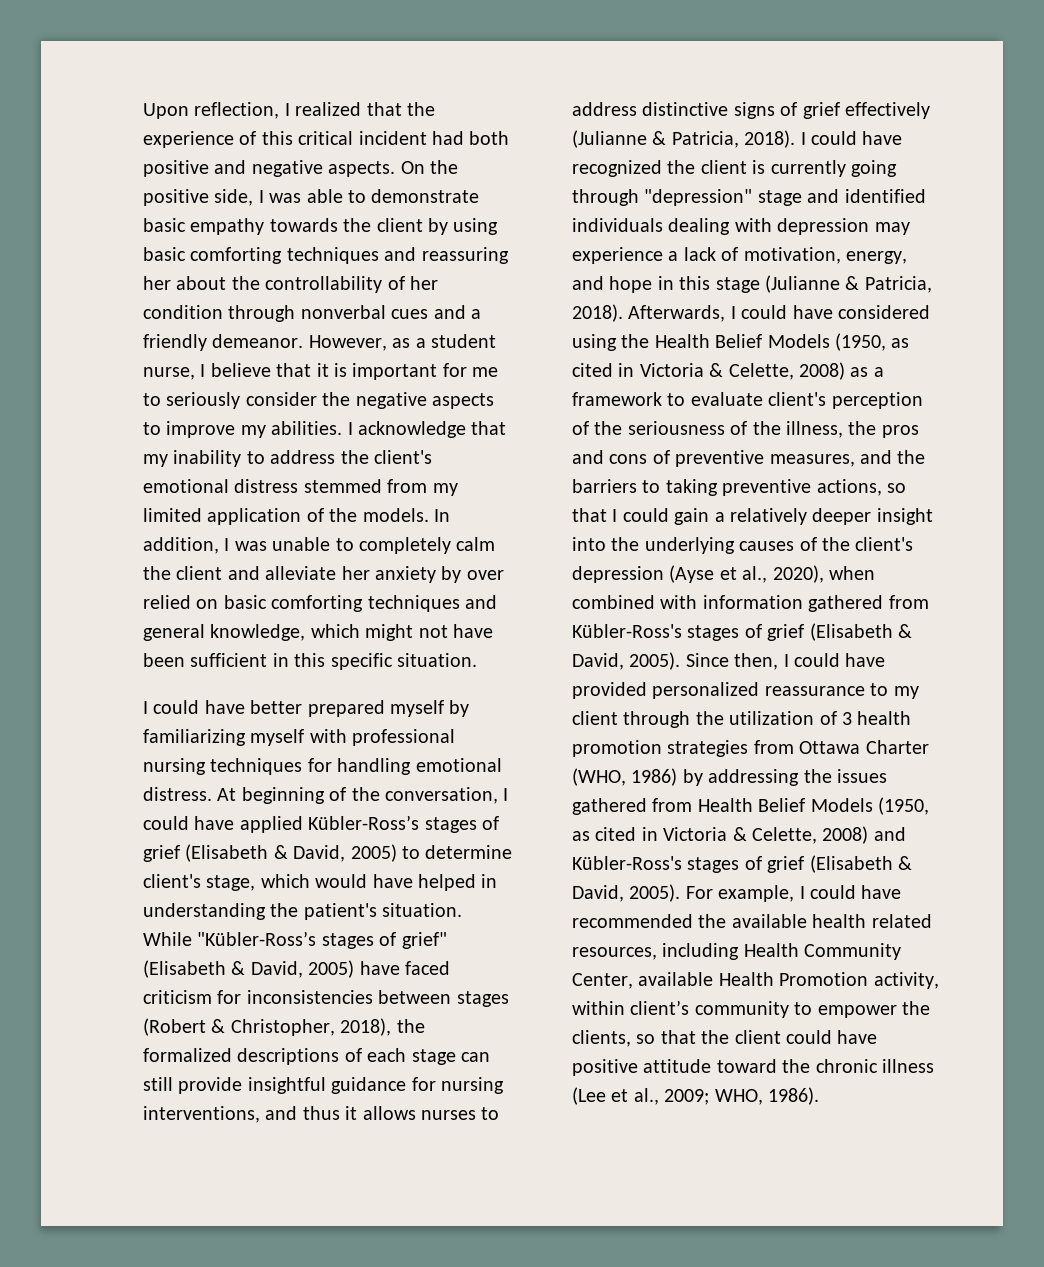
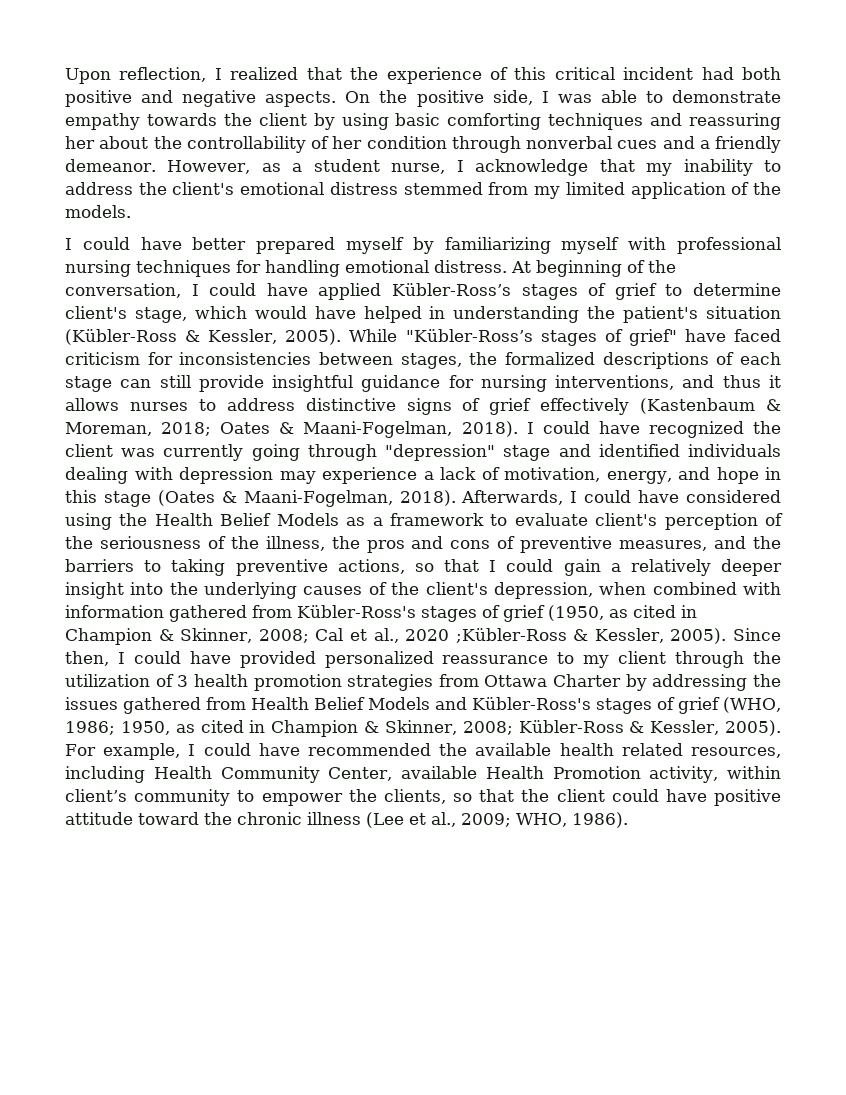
[143,218,186,232] basic -> (781, 96) none
[210,363,499,380] [143,392,494,409] [143,421,353,438] believe that it is important for me to seriously consider the negative aspects to improve my abilities. I -> (464, 166) none
[434,509,450,522] [143,537,496,554] [143,566,504,583] [143,595,497,612] [143,624,493,641] [143,653,477,670] In addition, I was unable to completely calm the client and alleviate her anxiety by over relied on basic comforting techniques and general knowledge, which might not have been sufficient in this specific situation. -> (131, 211) none
[185,844,397,862] (Elisabeth & David, 2005) -> (657, 291) none
[382,903,463,917] situation. -> [705,306,781,319] [65,329,342,345] situation (Kübler-Ross & Kessler, 2005).
[143,960,355,978] (Elisabeth & David, 2005) -> (677, 337) none
[456,991,509,1007] [143,1018,392,1036] stages (Robert & Christopher, 2018), -> [400,353,462,369] stages,
[572,130,739,148] (Julianne & Patricia, -> [640,398,781,414] [65,421,453,438] (Kastenbaum & Moreman, 2018; Oates & Maani-Fogelman,
[752,160,766,174] is -> [121,448,156,457] was
[765,275,932,293] (Julianne & Patricia, -> [157,490,393,507] (Oates & Maani-Fogelman,
[835,333,910,351] [572,362,845,380] (1950, as cited in Victoria & Celette, 2008) -> (339, 519) none
[572,565,824,583] depression (Ayse et al., 2020), -> [493,582,593,599] depression,
[809,623,912,641] [572,653,624,670] (Elisabeth & David, -> [548,605,697,621] [65,628,664,645] (1950, as cited in Champion & Skinner, 2008; Cal et al., 2020 ;Kübler-Ross & Kessler,
[572,768,678,786] (WHO, 1986) -> (622, 680) none
[878,797,929,815] [572,826,869,844] (1950, as cited in Victoria & Celette, 2008) -> (431, 703) none
[809,855,912,873] [572,885,624,902] (Elisabeth & David, -> [723,697,782,713] [65,720,720,737] (WHO, 1986; 1950, as cited in Champion & Skinner, 2008; Kübler-Ross & Kessler,

